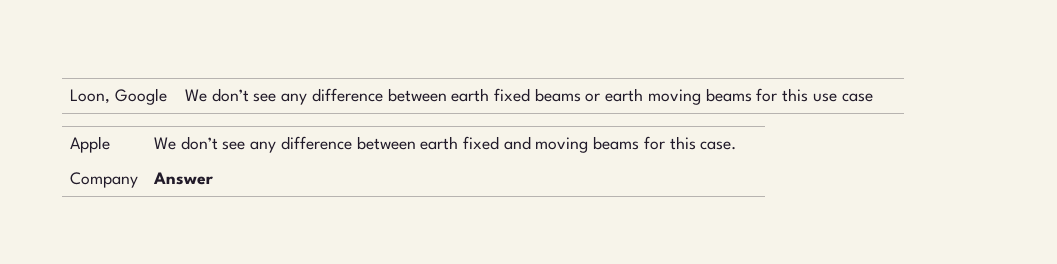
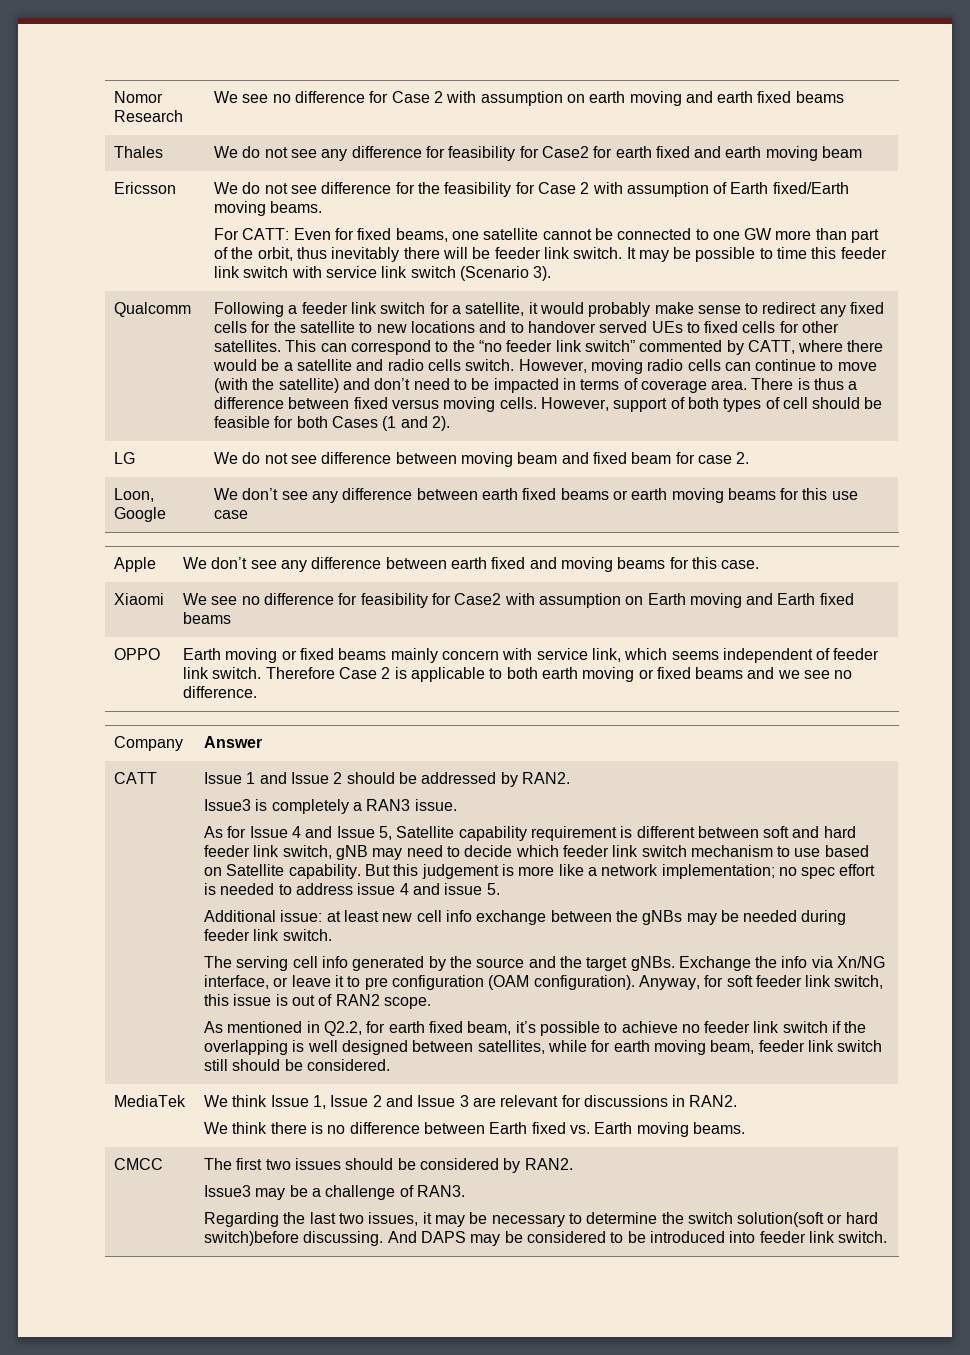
(69, 96) none -> [114,91,164,103] [114,110,184,122] [214,91,844,106] [114,146,164,158] [214,146,863,161] [114,182,177,194] [214,182,849,197] [214,201,323,216] [214,228,880,243] [214,247,887,262] [214,266,552,281] [114,302,192,317] [214,302,885,317] [214,321,840,333] [214,340,884,355] [213,359,877,374] [214,378,858,393] [214,397,883,412] [214,416,450,431] [114,452,136,464] [214,452,750,467] Nomor Research | We see no difference for Case 2 with assumption on earth moving and earth fixed beams // Thales | We do not see any difference for feasibility for Case2 for earth fixed and earth moving beam // Ericsson | We do not see difference for the feasibility for Case 2 with assumption of Earth fixed/Earth moving beams. // For CATT: Even for fixed beams, one satellite cannot be connected to one GW more than part of the orbit, thus inevitably there will be feeder link switch. It may be possible to time this feeder link switch with service link switch (Scenario 3). // Qualcomm | Following a feeder link switch for a satellite, it would probably make sense to redirect any fixed cells for the satellite to new locations and to handover served UEs to fixed cells for other satellites. This can correspond to the “no feeder link switch” commented by CATT, where there would be a satellite and radio cells switch. However, moving radio cells can continue to move (with the satellite) and don’t need to be impacted in terms of coverage area. There is thus a difference between fixed versus moving cells. However, support of both types of cell should be feasible for both Cases (1 and 2). // LG | We do not see difference between moving beam and fixed beam for case 2. //
[69,172,138,188] [152,172,213,185] Company | Answer -> [114,593,165,605] [183,593,854,608] [183,612,232,624] [114,648,161,660] [183,648,880,663] [183,667,853,682] [183,686,258,698] [114,736,184,751] [204,736,263,748] [114,772,158,784] [204,772,570,787] [204,799,457,814] [204,826,856,841] [204,845,869,860] [204,864,876,879] [204,883,500,895] [204,910,847,925] [204,929,332,941] [204,956,886,971] [204,975,884,990] [204,994,431,1009] [204,1021,867,1036] [204,1040,883,1055] [204,1059,390,1071] [114,1095,187,1107] [204,1095,738,1109] [204,1122,745,1137] [114,1158,164,1170] [204,1158,573,1173] [204,1185,465,1200] [204,1212,878,1227] [204,1231,888,1246] Xiaomi | We see no difference for feasibility for Case2 with assumption on Earth moving and Earth fixed beams // OPPO | Earth moving or fixed beams mainly concern with service link, which seems independent of feeder link switch. Therefore Case 2 is applicable to both earth moving or fixed beams and we see no difference. // Company | Answer // CATT | Issue 1 and Issue 2 should be addressed by RAN2. // Issue3 is completely a RAN3 issue. // As for Issue 4 and Issue 5, Satellite capability requirement is different between soft and hard feeder link switch, gNB may need to decide which feeder link switch mechanism to use based on Satellite capability. But this judgement is more like a network implementation; no spec effort is needed to address issue 4 and issue 5. // Additional issue: at least new cell info exchange between the gNBs may be needed during feeder link switch. // The serving cell info generated by the source and the target gNBs. Exchange the info via Xn/NG interface, or leave it to pre configuration (OAM configuration). Anyway, for soft feeder link switch, this issue is out of RAN2 scope. // As mentioned in Q2.2, for earth fixed beam, it’s possible to achieve no feeder link switch if the overlapping is well designed between satellites, while for earth moving beam, feeder link switch still should be considered. // MediaTek | We think Issue 1, Issue 2 and Issue 3 are relevant for discussions in RAN2. // We think there is no difference between Earth fixed vs. Earth moving beams. // CMCC | The first two issues should be considered by RAN2. // Issue3 may be a challenge of RAN3. // Regarding the last two issues, it may be necessary to determine the switch solution(soft or hard switch)before discussing. And DAPS may be considered to be introduced into feeder link switch.

